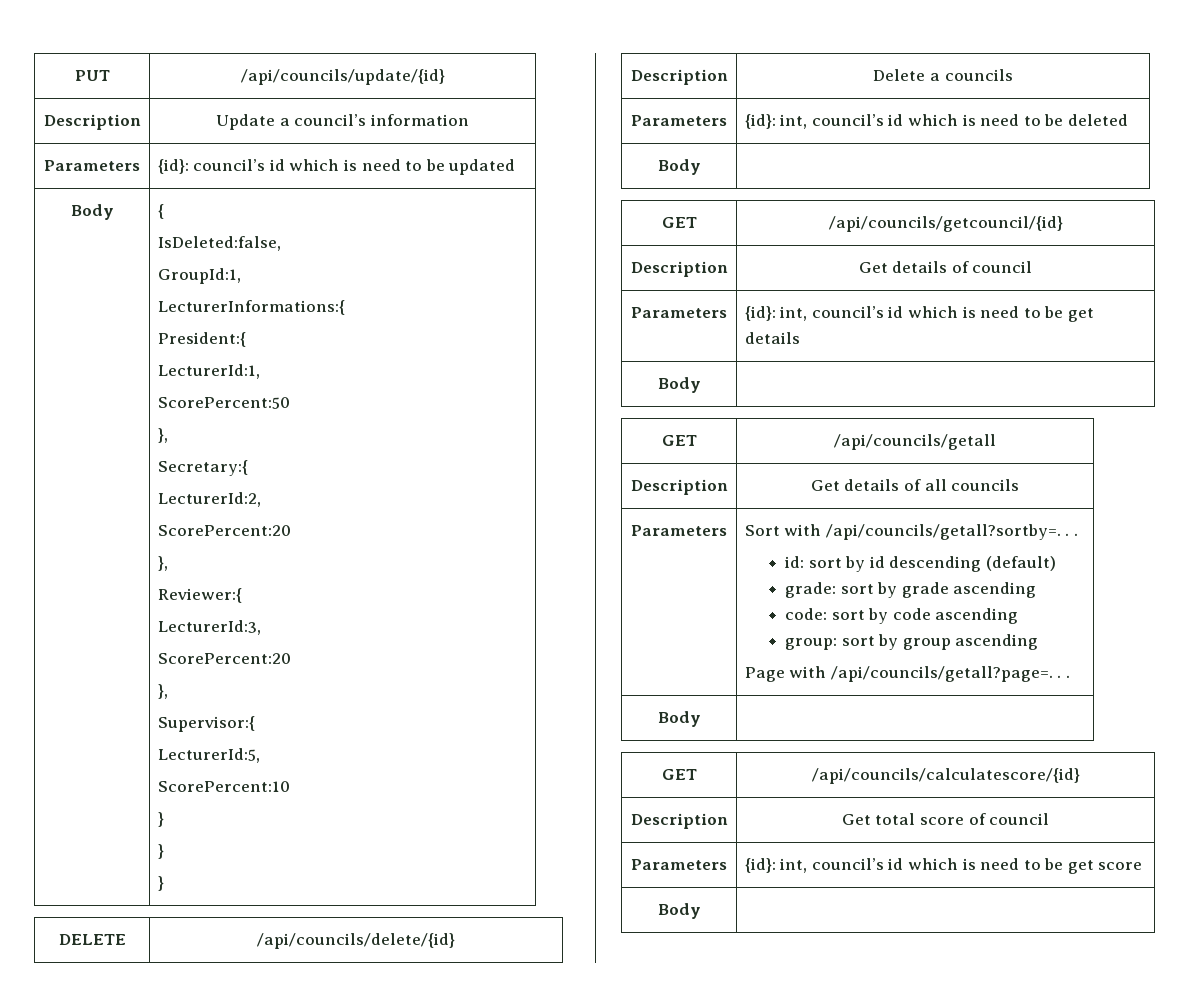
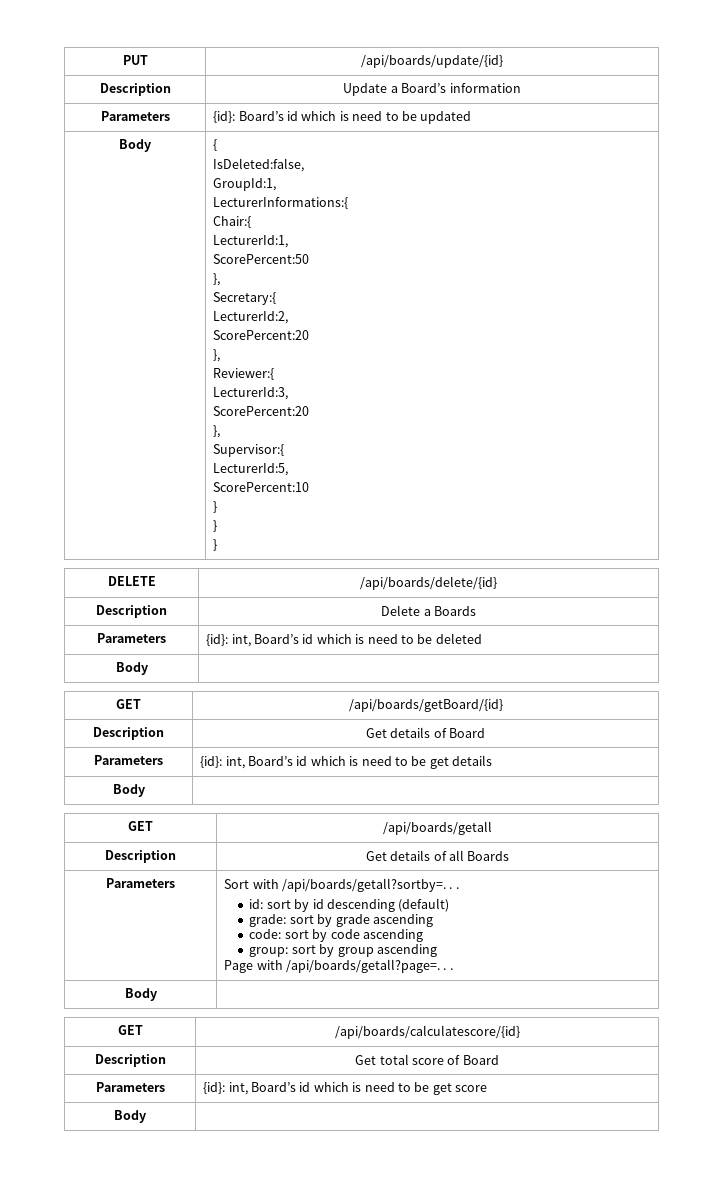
[240,69,445,85] /api/councils/update/{id} -> [361,55,503,68] /api/boards/update/{id}
[294,114,367,126] council’s -> [401,83,447,93] Board’s
[193,159,266,171] council’s -> [238,111,284,121] Board’s
[157,332,246,347] President:{ -> [213,216,252,228] Chair:{
[257,933,455,949] /api/councils/delete/{id} -> [360,576,497,590] /api/boards/delete/{id}
[944,69,1013,81] [631,115,727,126] [744,114,884,129] councils // Parameters | {id}: int, council’s -> [433,606,476,616] [97,633,166,643] [206,634,299,647] Boards // Parameters | {id}: int, Board’s
[828,216,1063,232] [630,261,728,277] [858,261,1033,273] [631,307,727,318] [744,306,884,321] /api/councils/getcouncil/{id} // Description | Get details of council // Parameters | {id}: int, council’s -> [348,699,503,712] [93,727,164,740] [365,727,486,738] [94,755,163,765] [200,756,293,769] /api/boards/getBoard/{id} // Description | Get details of Board // Parameters | {id}: int, Board’s
[834,434,996,450] /api/councils/getall -> [383,821,492,835] /api/boards/getall
[951,479,1020,491] councils -> [467,851,510,861] Boards
[825,524,1061,540] /api/councils/getall?sortby=. -> [281,878,446,892] /api/boards/getall?sortby=.
[830,666,1053,682] /api/councils/getall?page=. -> [285,959,440,973] /api/boards/getall?page=.
[811,768,1080,784] /api/councils/calculatescore/{id} -> [334,1025,520,1039] /api/boards/calculatescore/{id}
[989,813,1050,825] [631,859,727,870] [744,858,884,873] council // Parameters | {id}: int, council’s -> [462,1055,499,1065] [95,1082,165,1092] [203,1082,296,1095] Board // Parameters | {id}: int, Board’s

